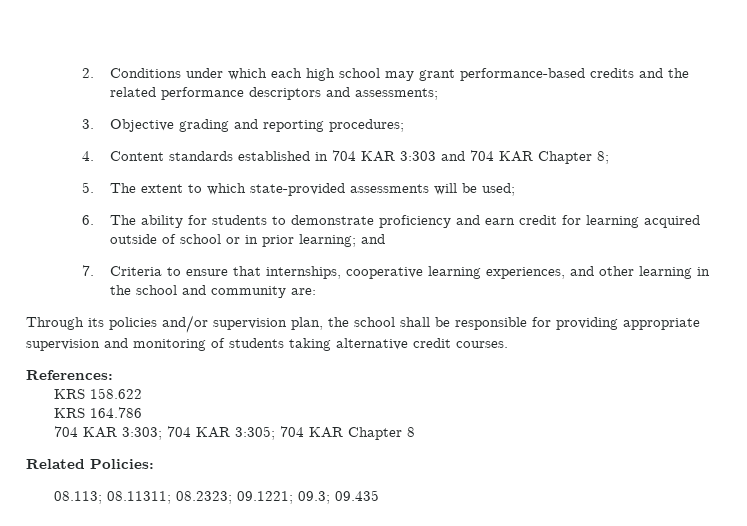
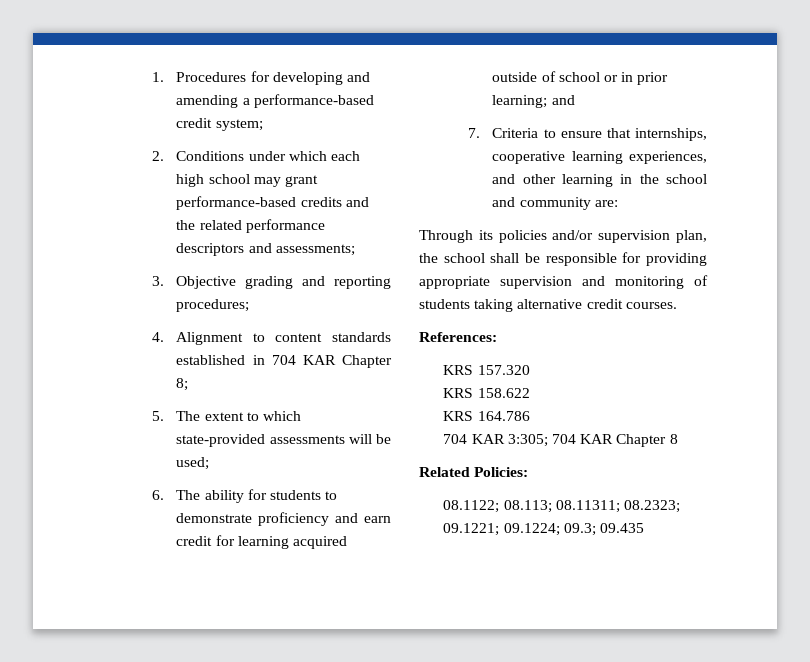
(82, 73) none -> [151,71,370,85] [176,94,374,108] [176,118,263,131] 1. Procedures for developing and amending a performance-based credit system; //
[110,151,165,161] Content -> [176,332,323,345] Alignment to content
[400,150,534,162] 3:303 and 704 KAR -> (336, 360) none
(113, 375) none -> [443,365,530,375] // KRS 157.320
[122,426,231,440] 3:303; 704 KAR -> (505, 439) none
(154, 464) none -> [443,500,500,513] 08.1122;
(294, 497) none -> [503,523,560,536] 09.1224;

